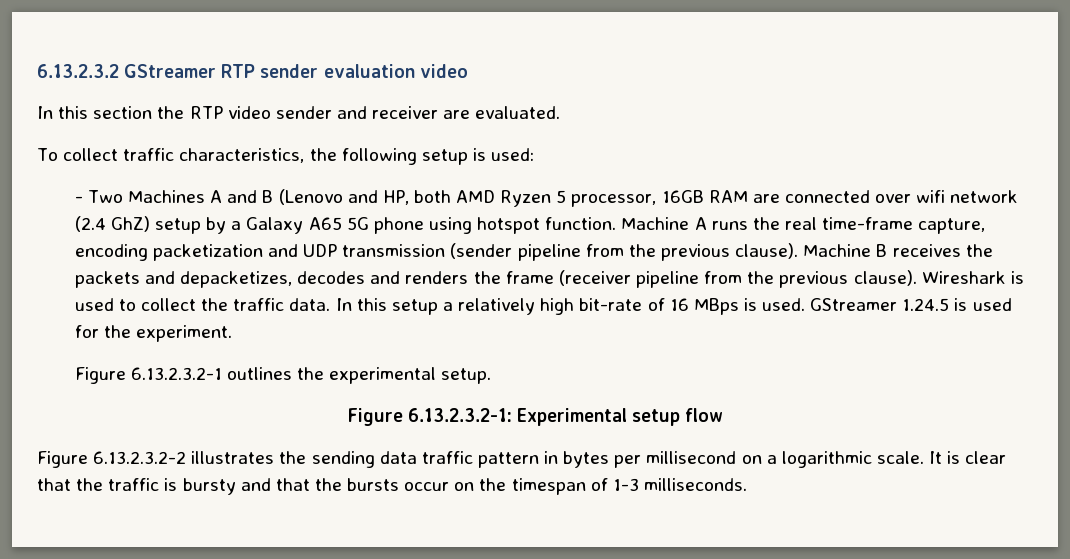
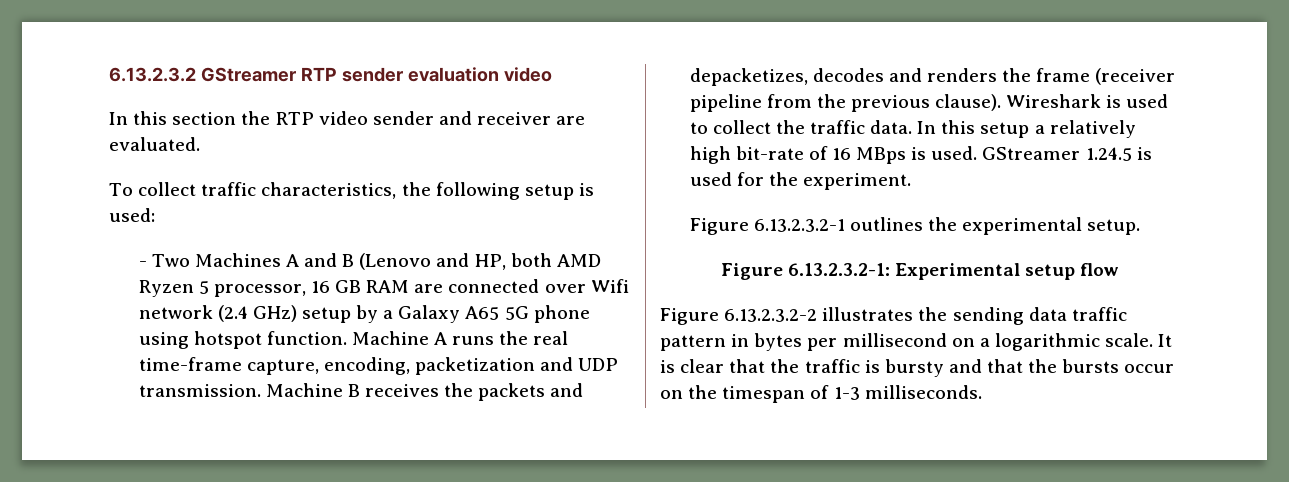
[661,190,704,203] 16GB -> [310,280,362,293] 16 GB
[916,190,946,203] wifi -> [590,279,629,293] Wifi
[110,216,150,232] GhZ) -> [252,305,297,322] GHz)
[74,244,148,261] encoding -> [323,357,410,375] encoding,
[342,243,799,261] transmission (sender pipeline from the previous clause). -> [138,384,261,397] transmission.

